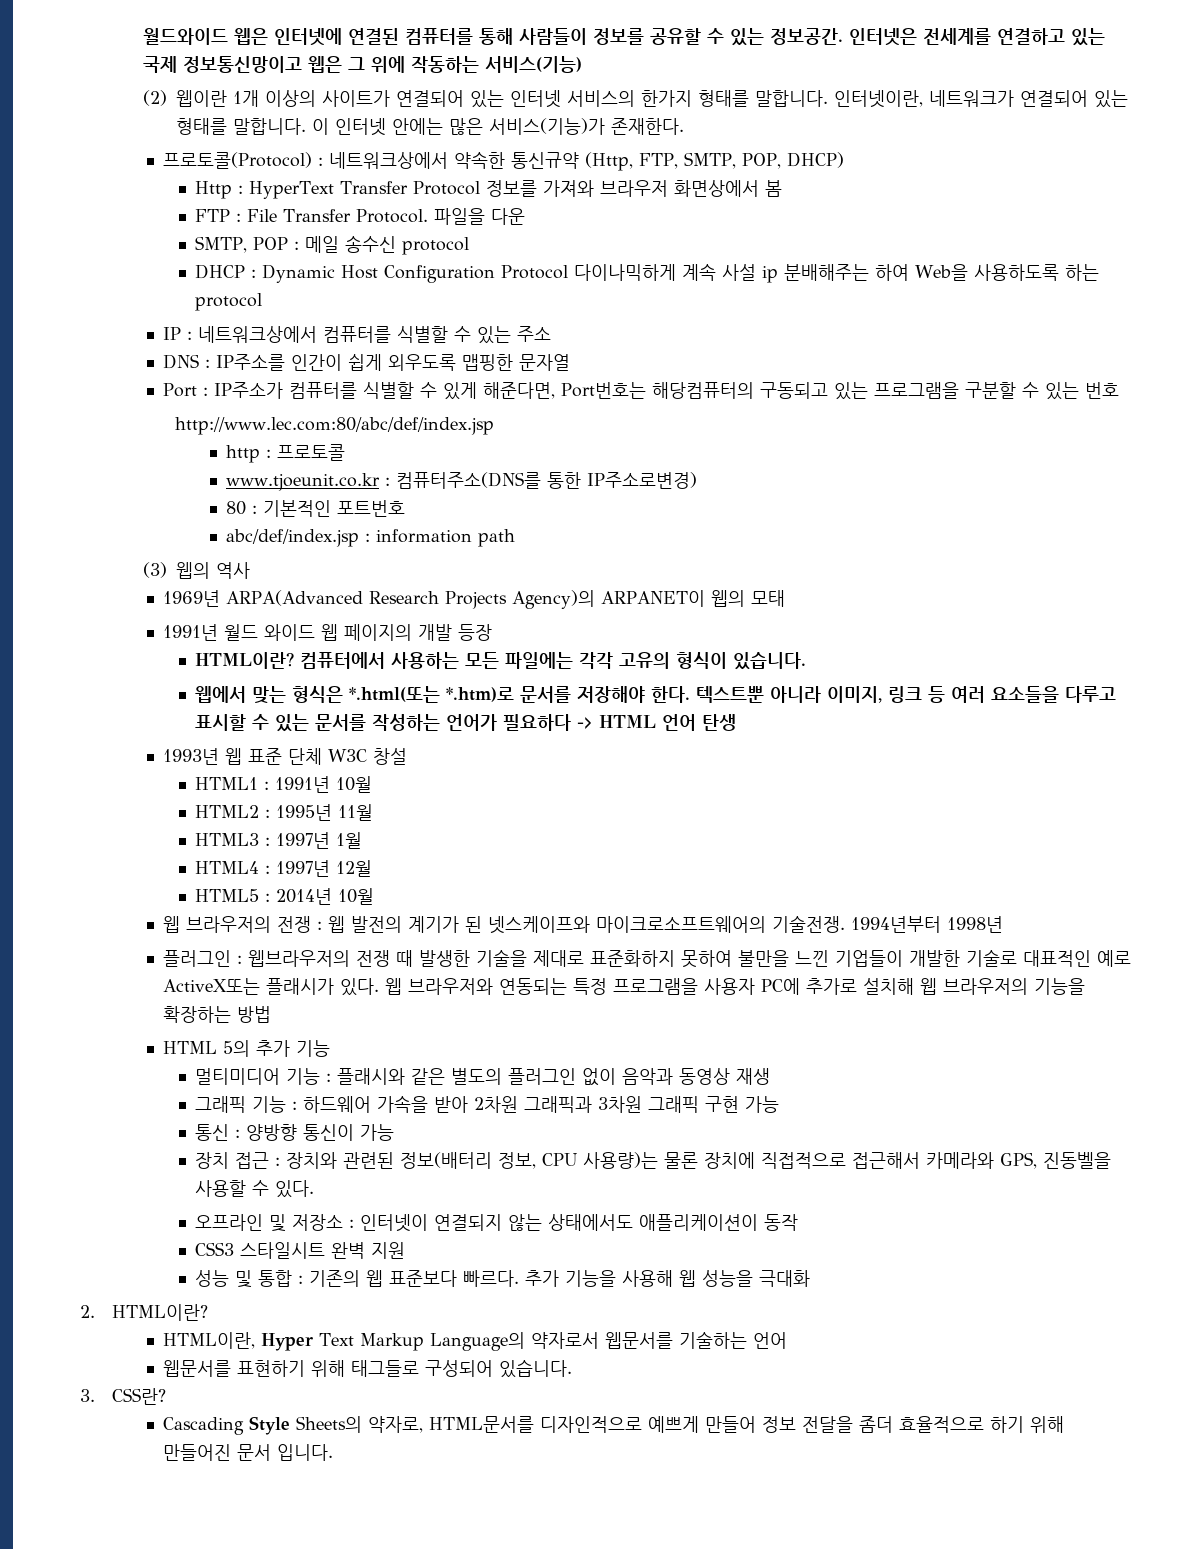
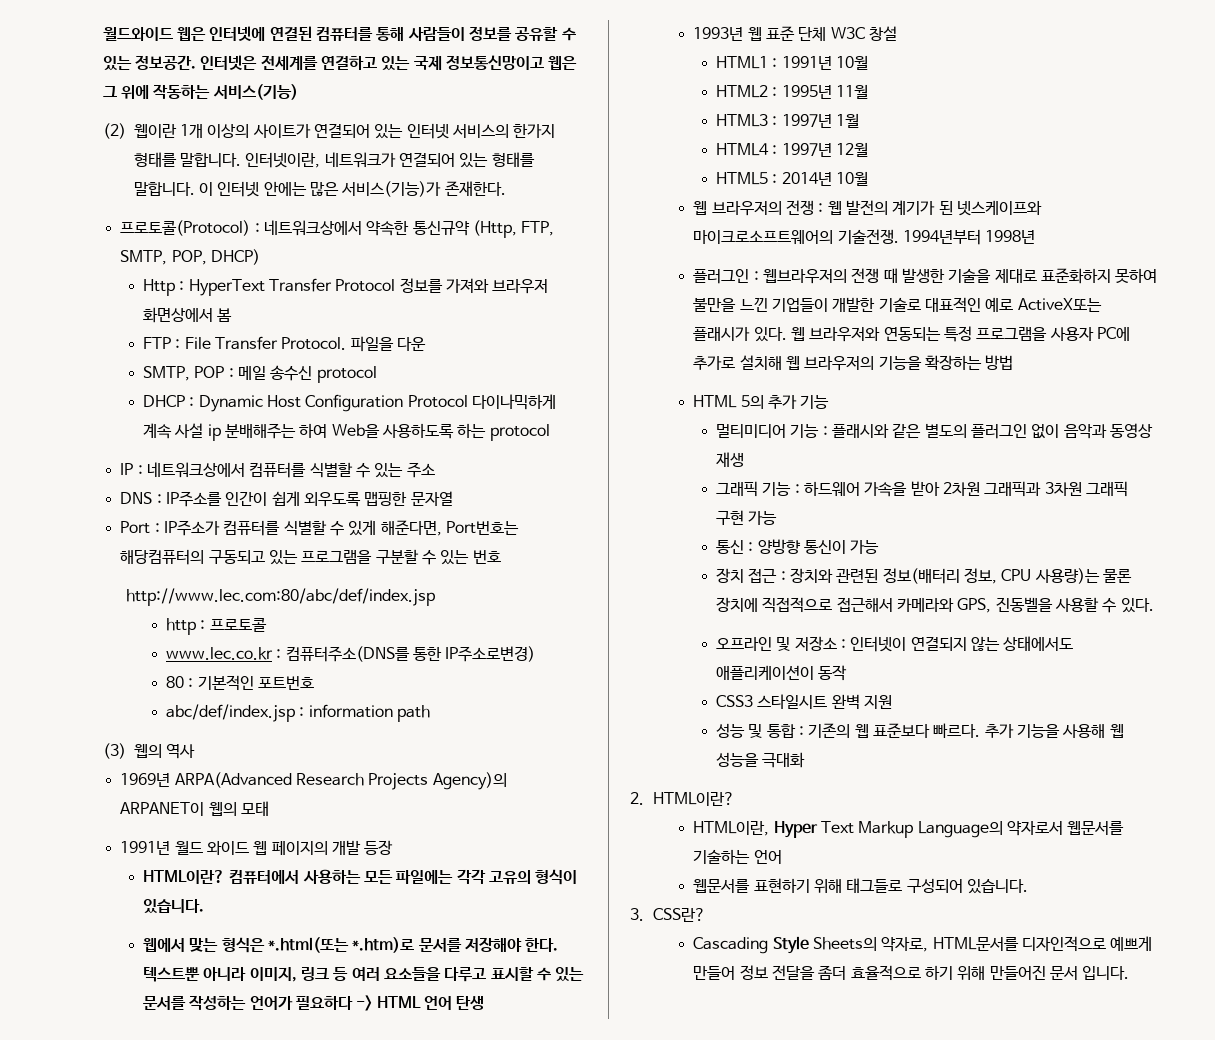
[226,473,381,491] www.tjoeunit.co.kr -> [165,647,273,660] www.lec.co.kr

